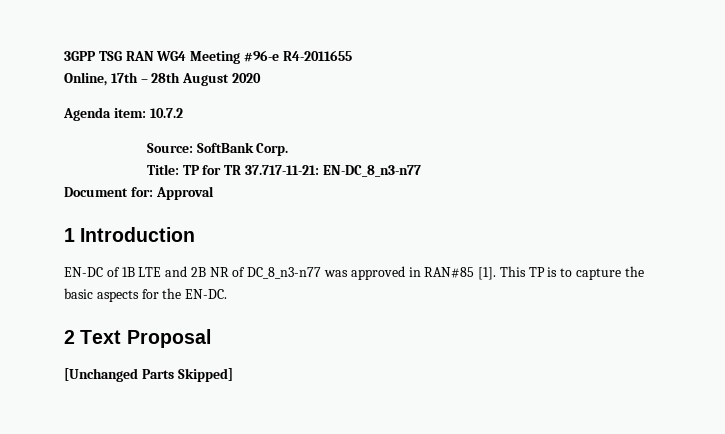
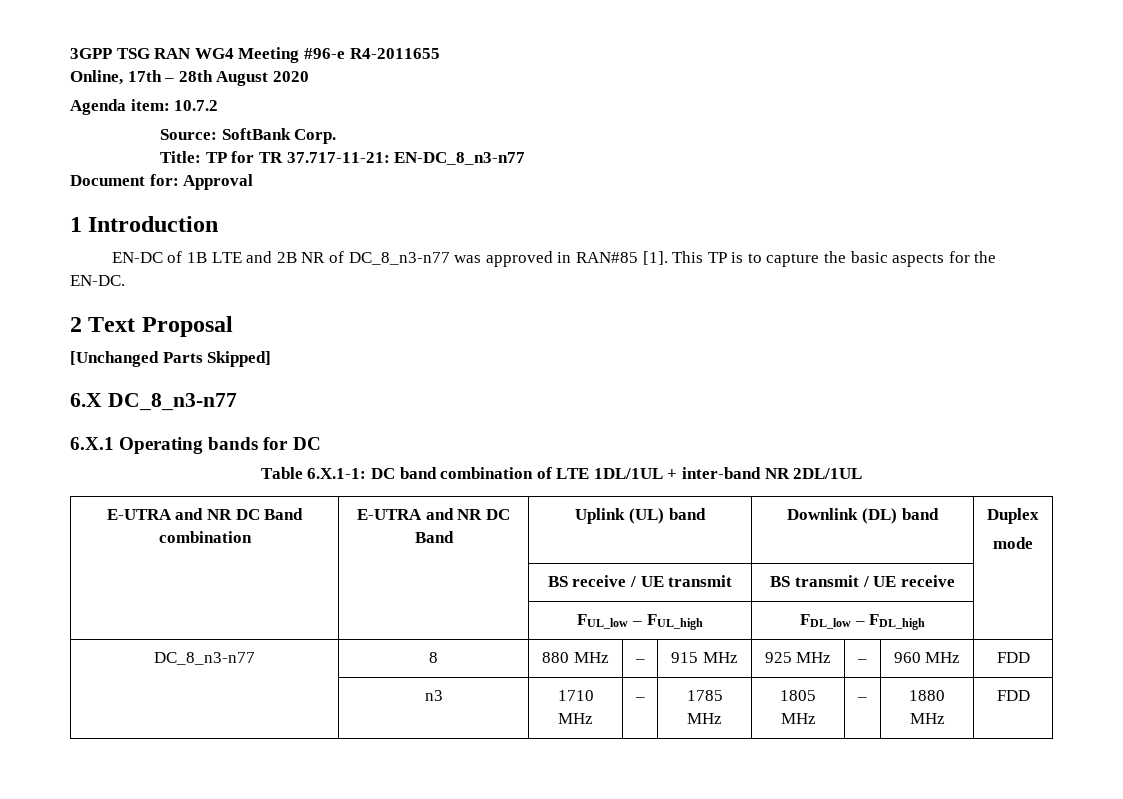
(233, 375) none -> [70,393,237,411] [70,437,321,454] [260,467,863,479] [106,508,304,520] [158,531,252,543] [357,508,510,520] [414,531,454,543] [575,508,706,524] [787,508,939,524] [987,508,1039,524] [993,537,1033,549] [547,575,733,587] [770,575,955,587] [577,614,703,630] [799,614,926,630] [154,652,255,665] [429,652,438,663] [542,652,609,663] [634,659,645,663] [671,652,738,663] [764,652,832,663] [857,659,867,663] [893,652,961,663] [996,652,1030,663] [424,690,443,701] [557,690,594,701] [558,713,593,724] [634,697,645,701] [686,690,723,701] [687,713,723,724] [780,690,817,701] [780,713,816,724] [857,697,867,701] [909,690,946,701] [909,713,945,724] [996,690,1030,701] // 6.X DC_8_n3-n77 // 6.X.1 Operating bands for DC // Table 6.X.1-1: DC band combination of LTE 1DL/1UL + inter-band NR 2DL/1UL // E-UTRA and NR DC Band combination | E-UTRA and NR DC Band | Uplink (UL) band | Downlink (DL) band | Duplex // mode // | | BS receive / UE transmit | BS transmit / UE receive | // | | FUL_low – FUL_high | FDL_low – FDL_high | // DC_8_n3-n77 | 8 | 880 MHz | – | 915 MHz | 925 MHz | – | 960 MHz | FDD // | n3 | 1710 MHz | – | 1785 MHz | 1805 MHz | – | 1880 MHz | FDD

